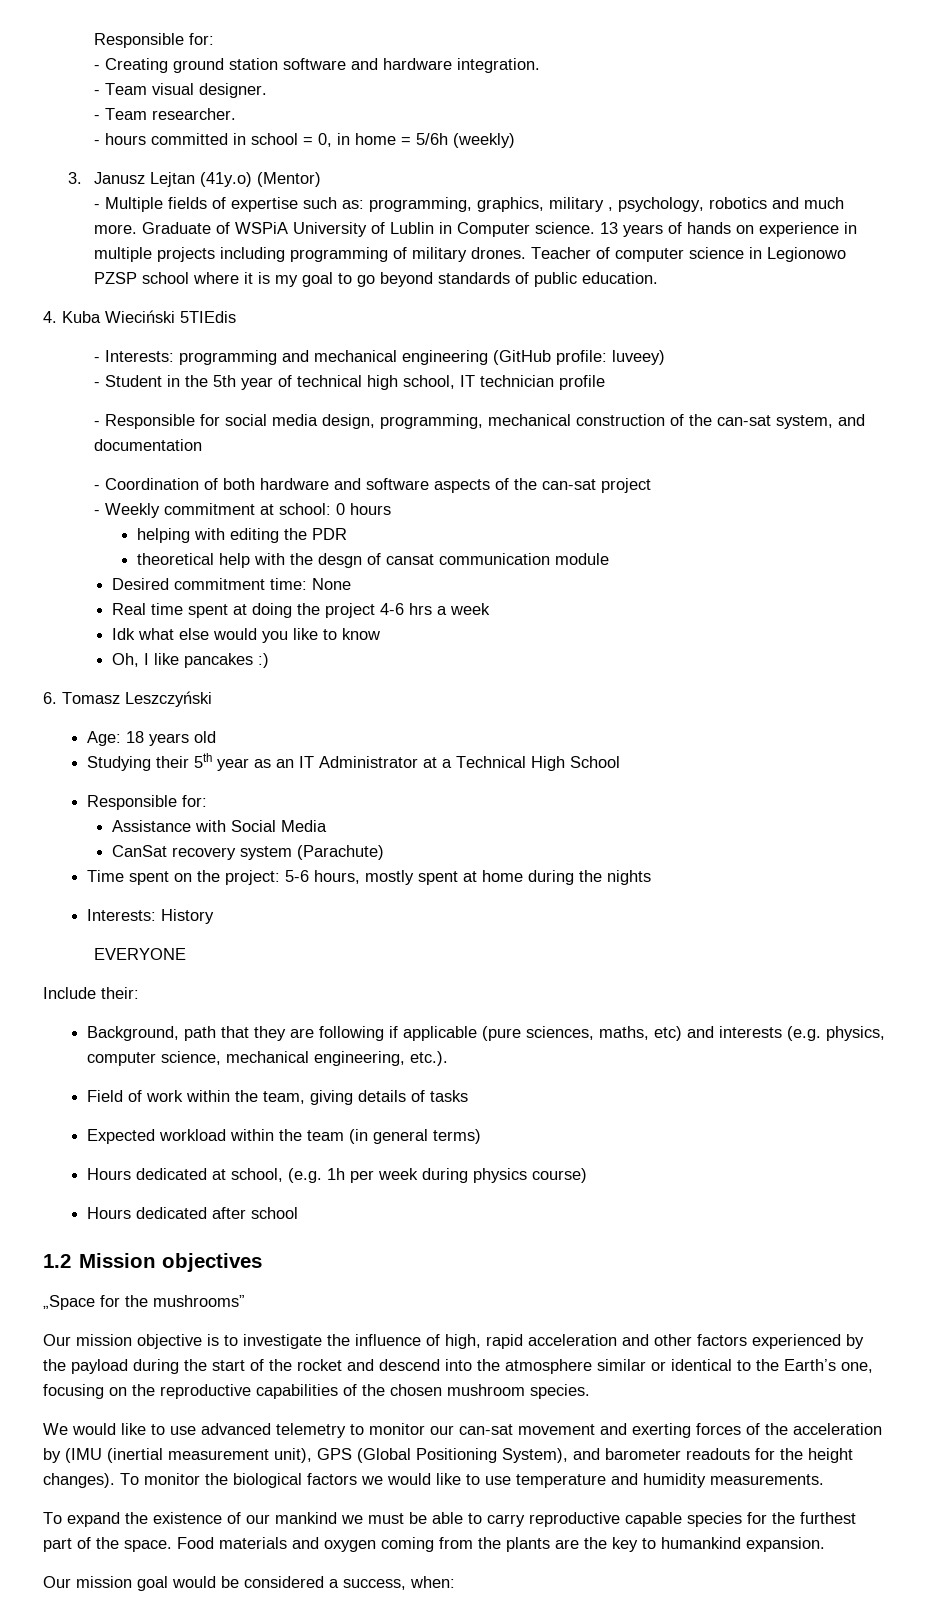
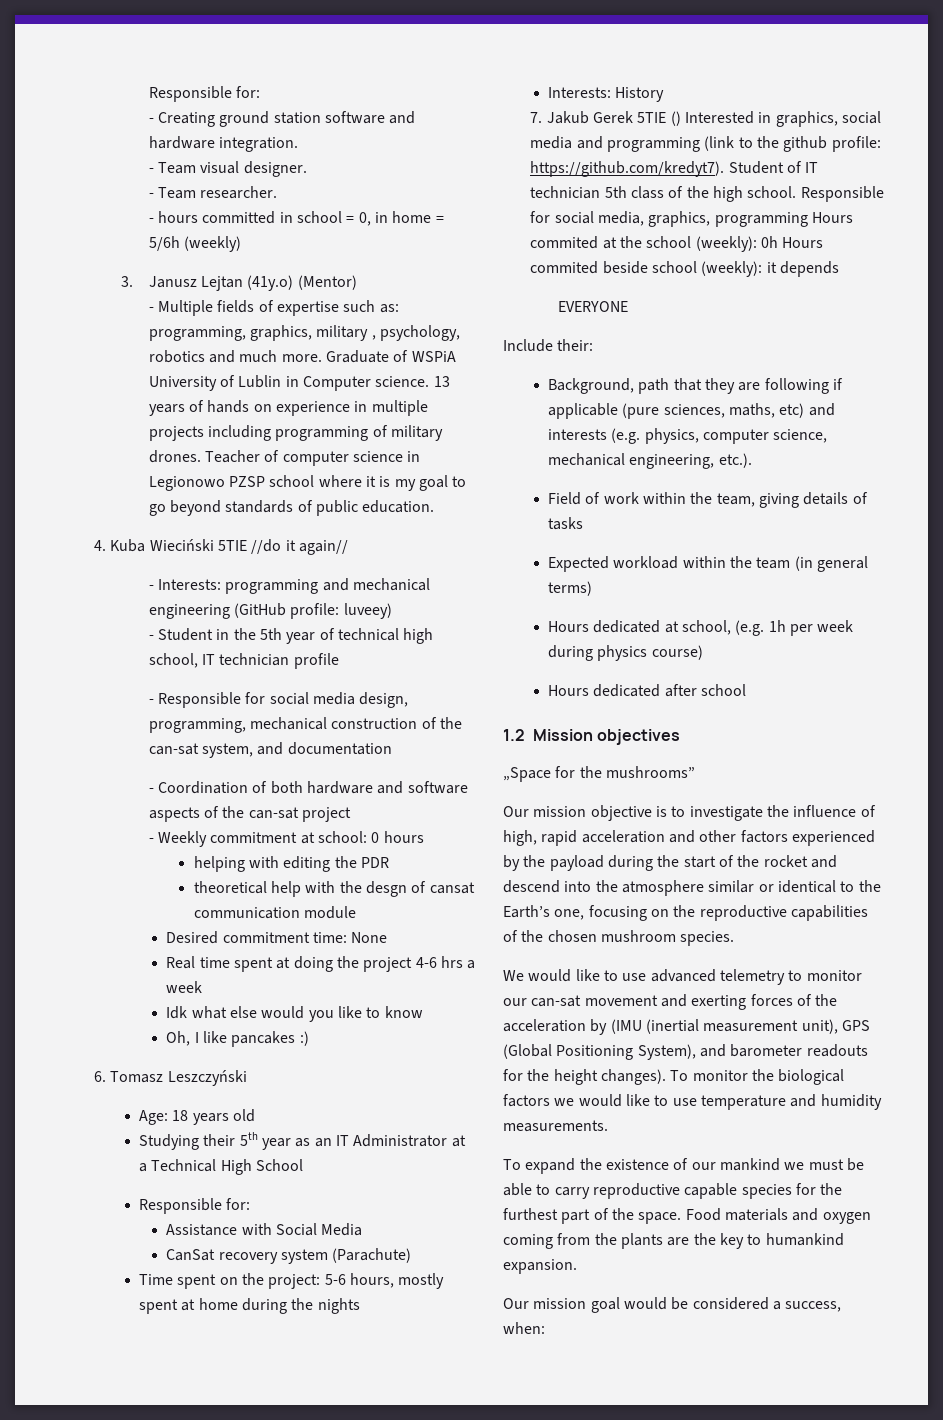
[180,311,236,323] 5TIEdis -> [217,539,348,555] 5TIE //do it again//
(214, 916) none -> [530,111,881,127] [530,136,881,152] [530,161,819,177] [530,186,884,202] [530,211,853,227] [530,236,824,252] [530,261,839,277] // 7. Jakub Gerek 5TIE () Interested in graphics, social media and programming (link to the github profile: https://github.com/kredyt7). Student of IT technician 5th class of the high school. Responsible for social media, graphics, programming Hours commited at the school (weekly): 0h Hours commited beside school (weekly): it depends

